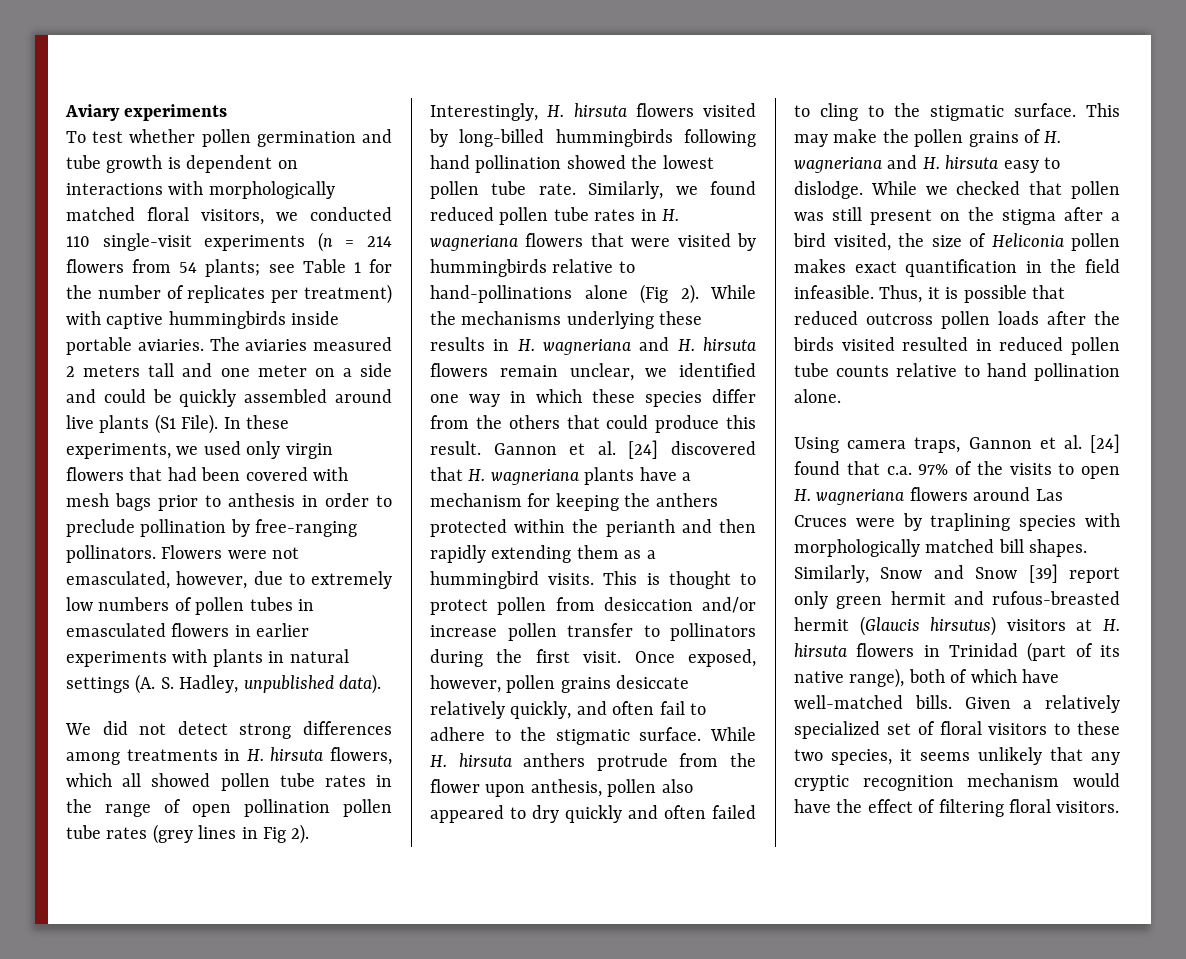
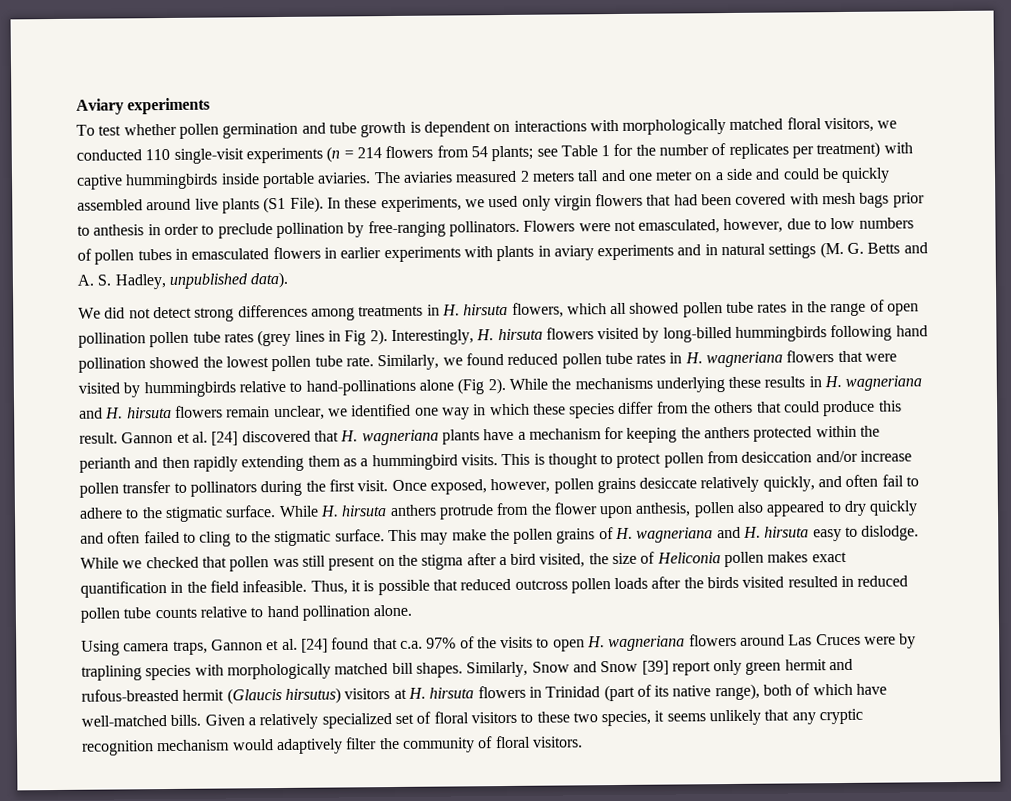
[311,571,392,589] extremely -> (828, 224) none
[289,649,349,663] [66,674,156,694] natural settings (A. -> [553,241,928,261] [77,274,94,286] aviary experiments and in natural settings (M. G. Betts and A.
[794,799,1004,817] have the effect of filtering -> [276,736,494,755] adaptively filter the community of

